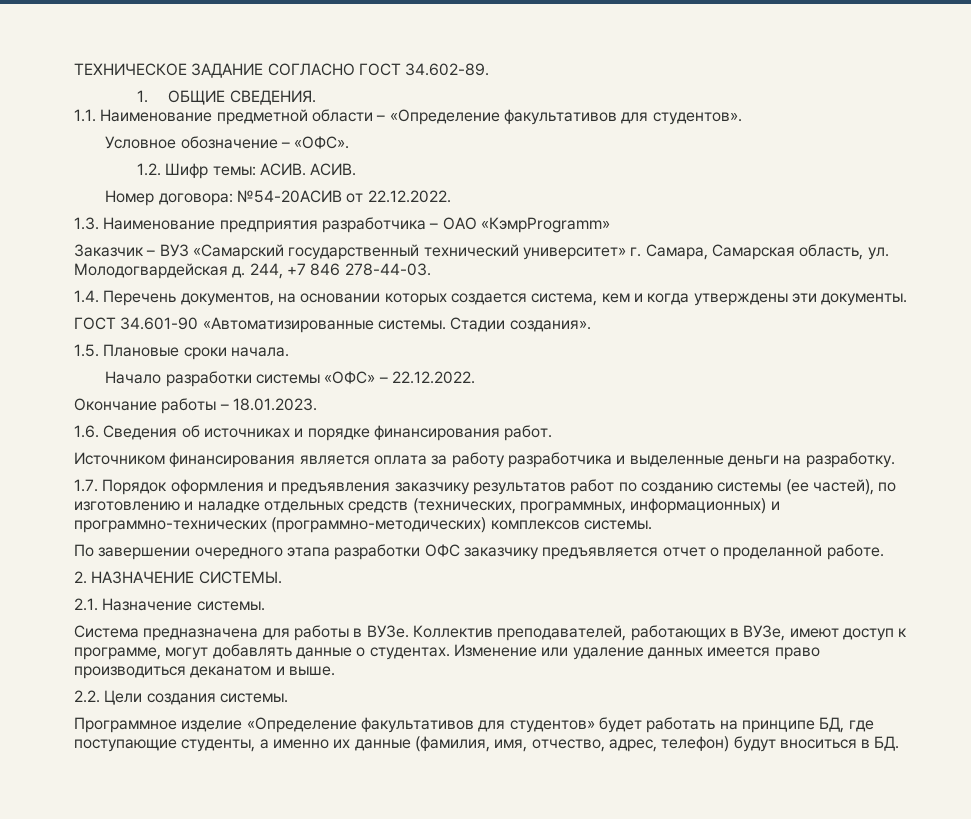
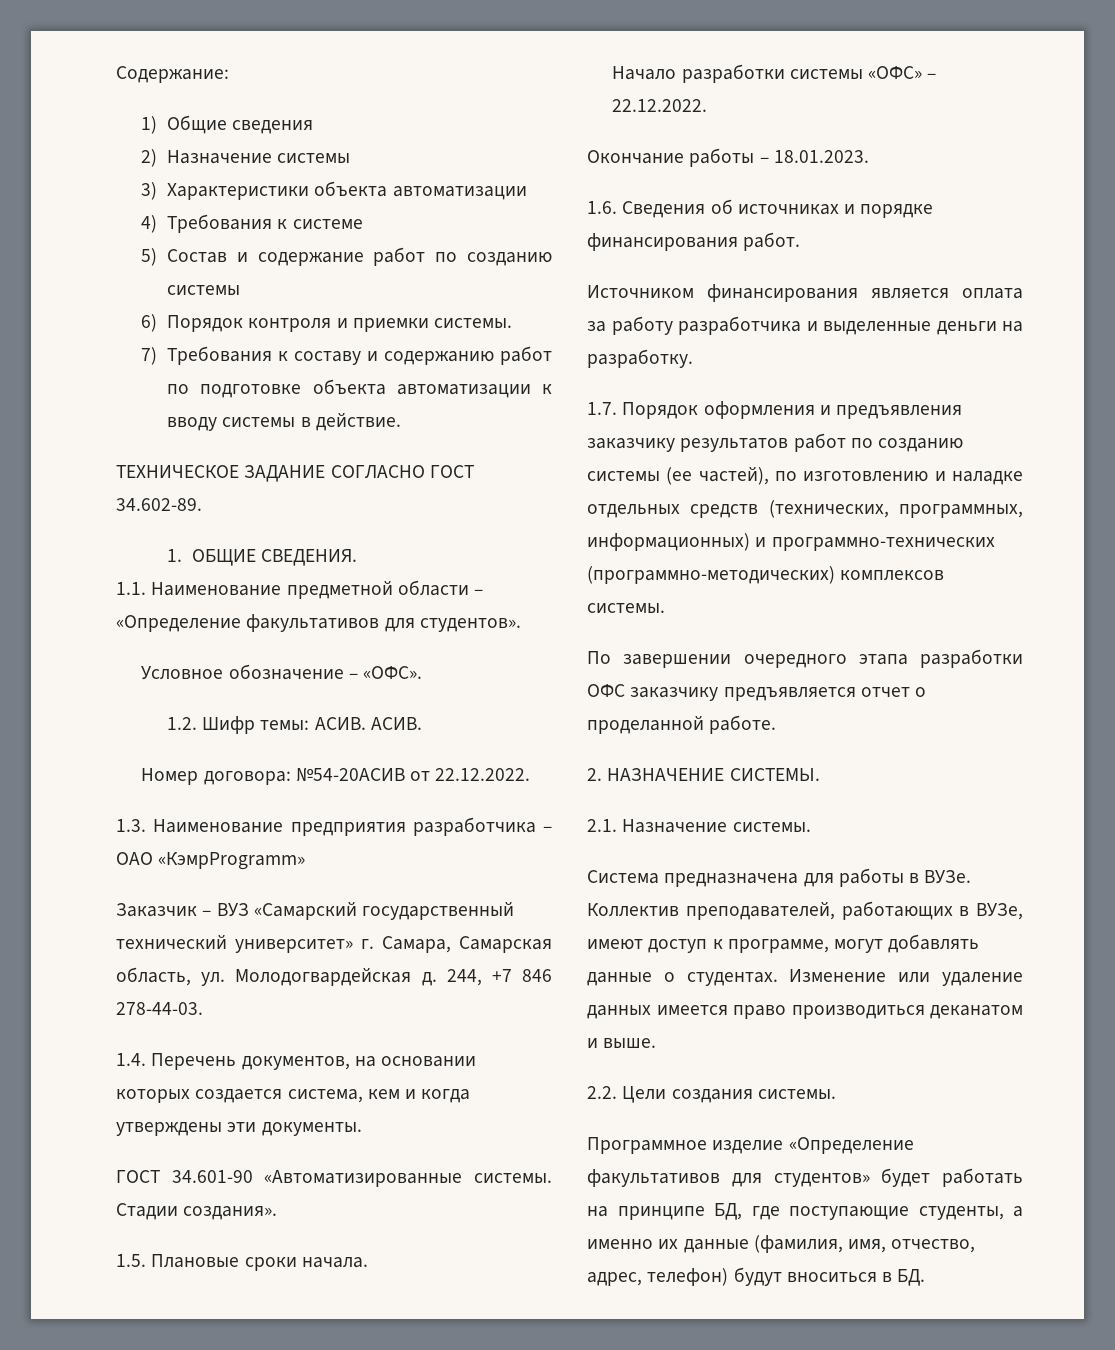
(74, 69) none -> [116,66,229,83] [141,115,314,134] [141,149,351,167] [141,181,527,200] [141,214,363,233] [141,247,552,266] [167,285,241,295] [141,314,513,332] [141,346,552,365] [167,379,552,398] [167,412,401,431] Содержание: // 1) Общие сведения // 2) Назначение системы // 3) Характеристики объекта автоматизации // 4) Требования к системе // 5) Состав и содержание работ по созданию системы // 6) Порядок контроля и приемки системы. // 7) Требования к составу и содержанию работ по подготовке объекта автоматизации к вводу системы в действие. //

